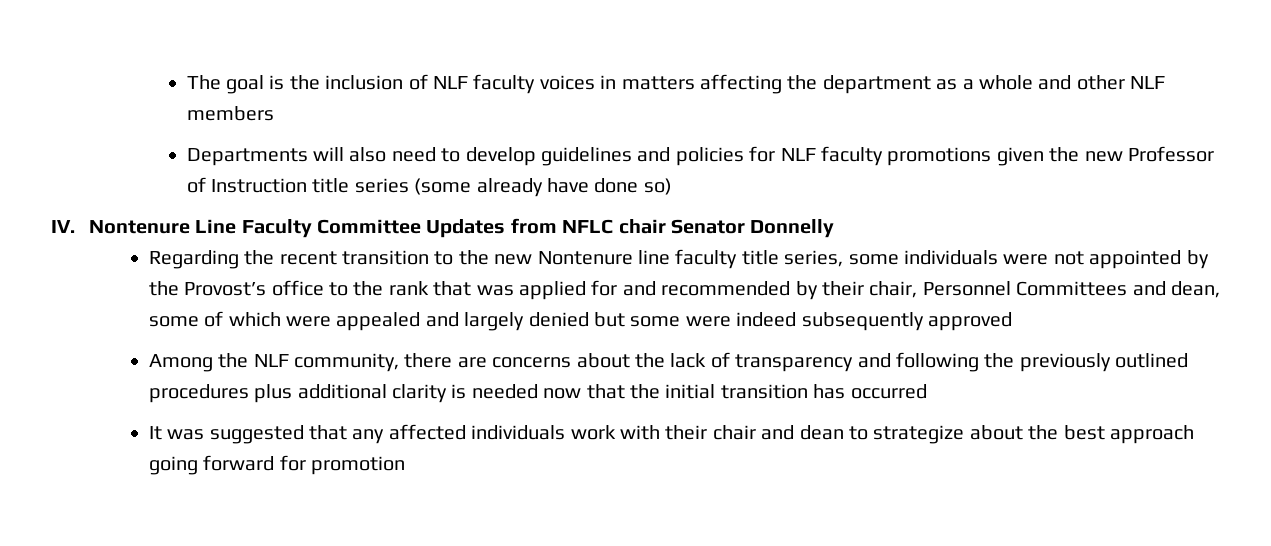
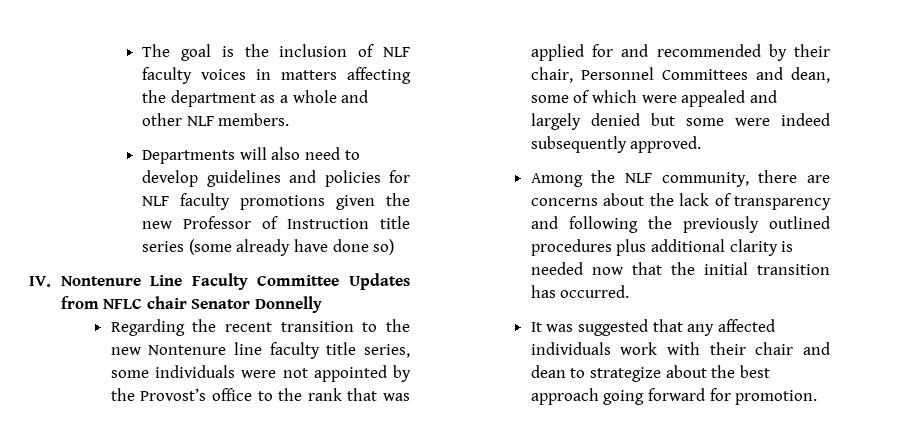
[186,106,274,121] members -> [218,113,290,126] members.
[927,312,1012,331] approved -> [630,136,702,153] approved.
[850,384,927,399] occurred -> [560,285,630,298] occurred.
[310,456,405,475] promotion -> [735,390,818,405] promotion.

